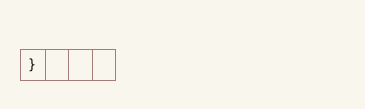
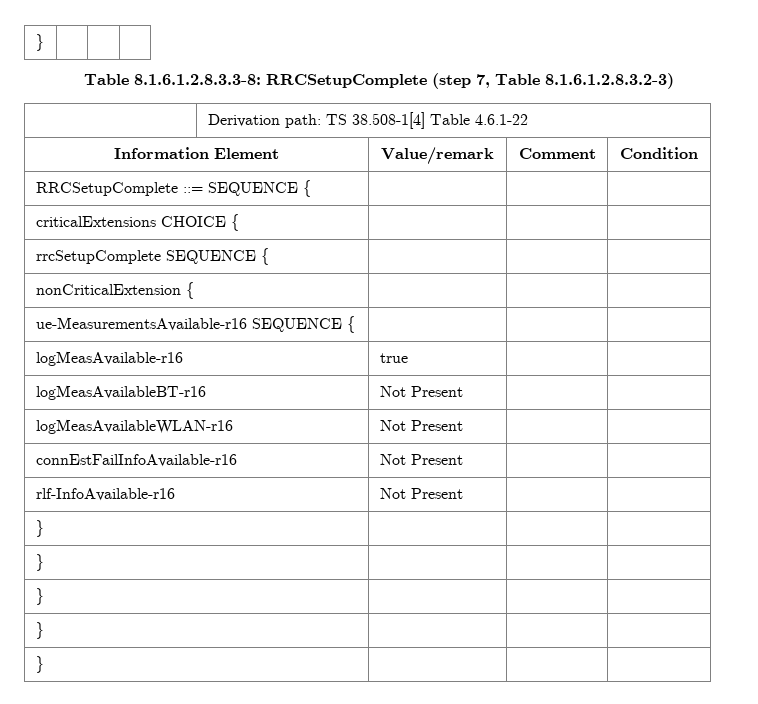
[28,58,37,72] } | | | -> [35,34,44,51] [84,73,674,89] [207,112,528,129] [113,147,279,159] [381,147,494,165] [518,148,596,159] [620,147,698,159] [35,180,311,197] [35,214,239,231] [35,248,269,265] [35,282,194,299] [35,316,355,333] [35,351,183,366] [379,353,408,363] [35,385,206,400] [379,386,463,397] [35,419,233,434] [379,420,463,431] [35,454,237,467] [379,454,463,465] [35,488,175,501] [379,488,463,499] [35,520,44,537] [35,554,44,571] [35,588,44,605] [35,622,44,639] [35,656,44,673] } | | | // Table 8.1.6.1.2.8.3.3-8: RRCSetupComplete (step 7, Table 8.1.6.1.2.8.3.2-3) // | Derivation path: TS 38.508-1[4] Table 4.6.1-22 // Information Element | Value/remark | Comment | Condition // RRCSetupComplete ::= SEQUENCE { | | | // criticalExtensions CHOICE { | | | // rrcSetupComplete SEQUENCE { | | | // nonCriticalExtension { | | | // ue-MeasurementsAvailable-r16 SEQUENCE { | | | // logMeasAvailable-r16 | true | | // logMeasAvailableBT-r16 | Not Present | | // logMeasAvailableWLAN-r16 | Not Present | | // connEstFailInfoAvailable-r16 | Not Present | | // rlf-InfoAvailable-r16 | Not Present | | // } | | | // } | | | // } | | | // } | | | // } | | |

